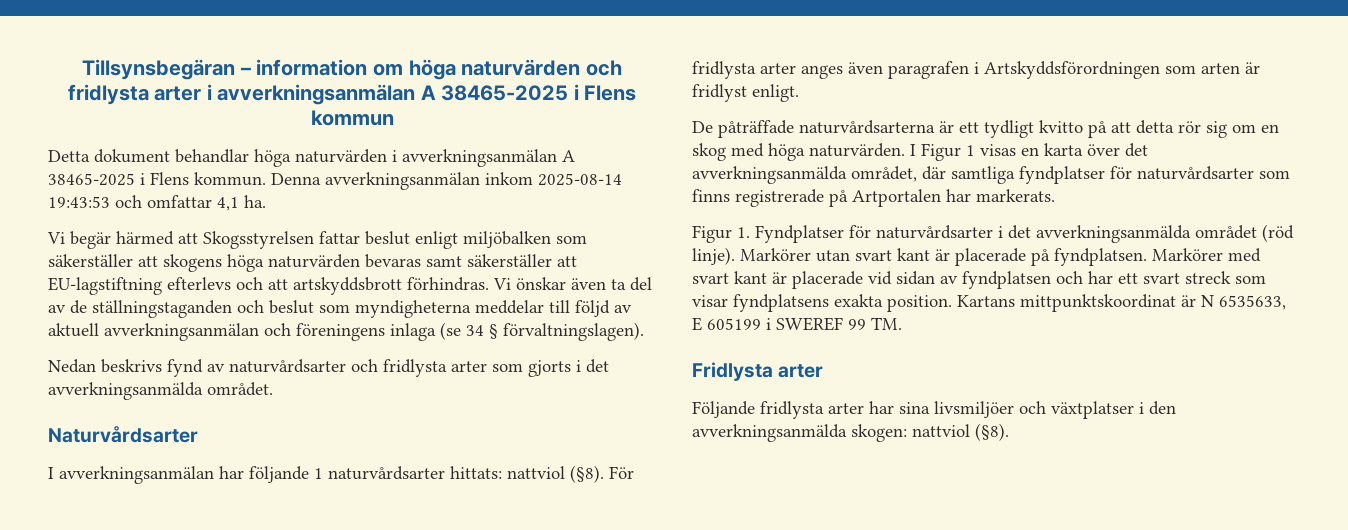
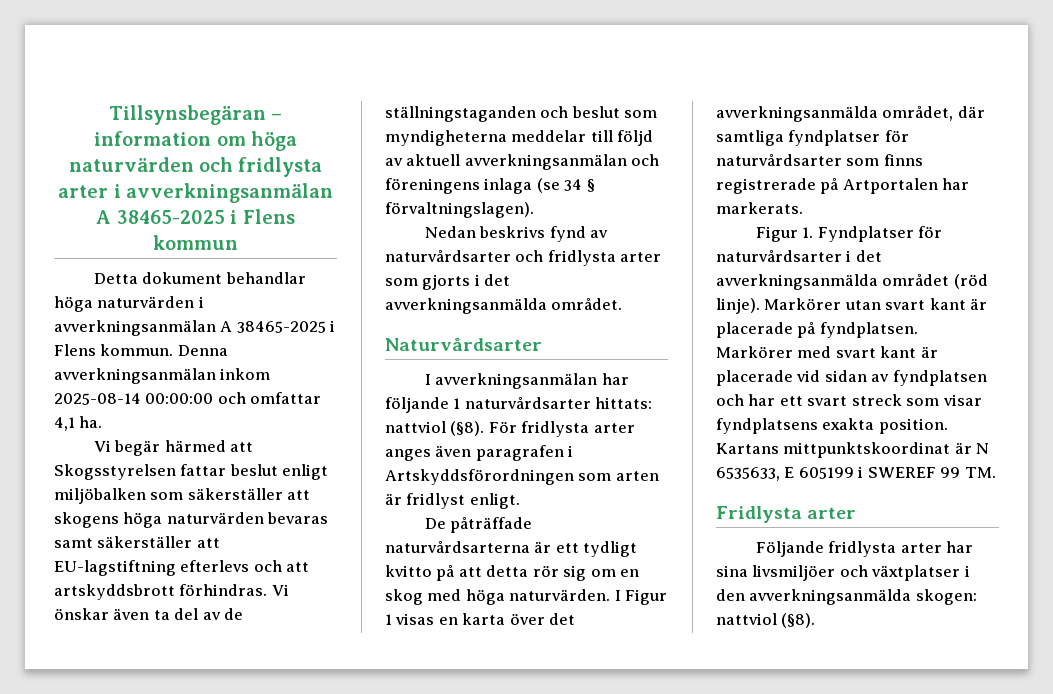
[48,196,110,208] 19:43:53 -> [145,393,214,404] 00:00:00

